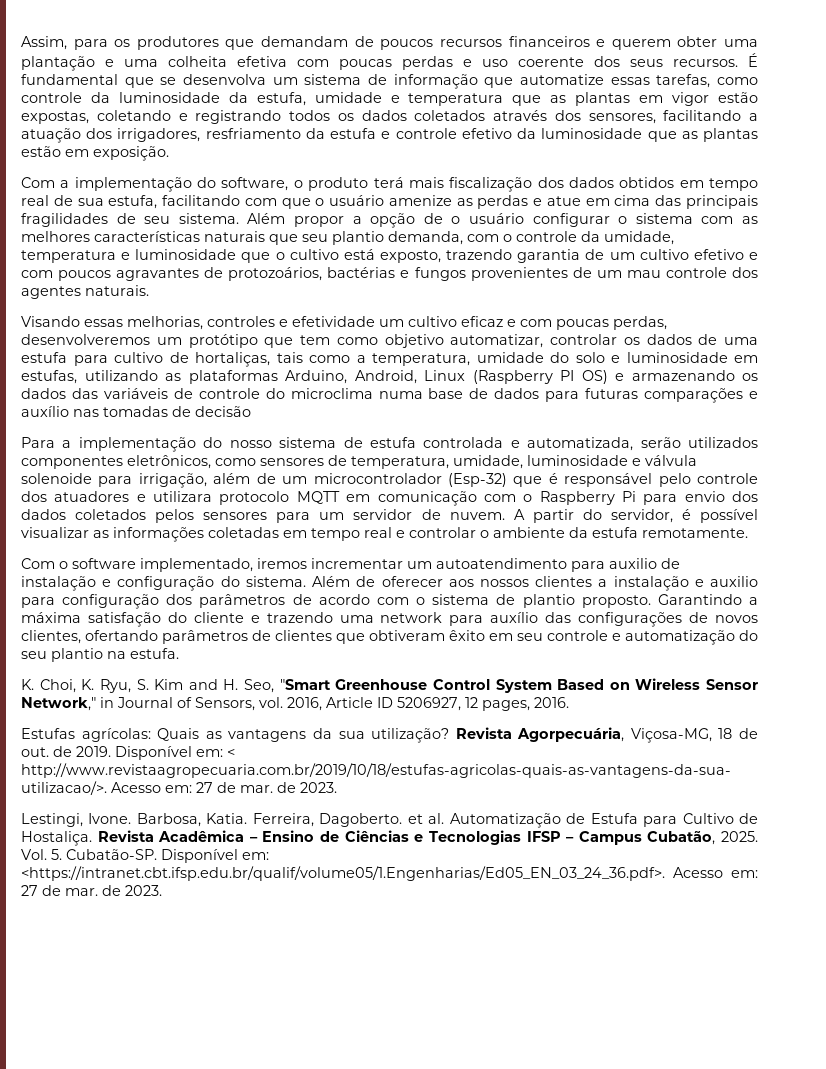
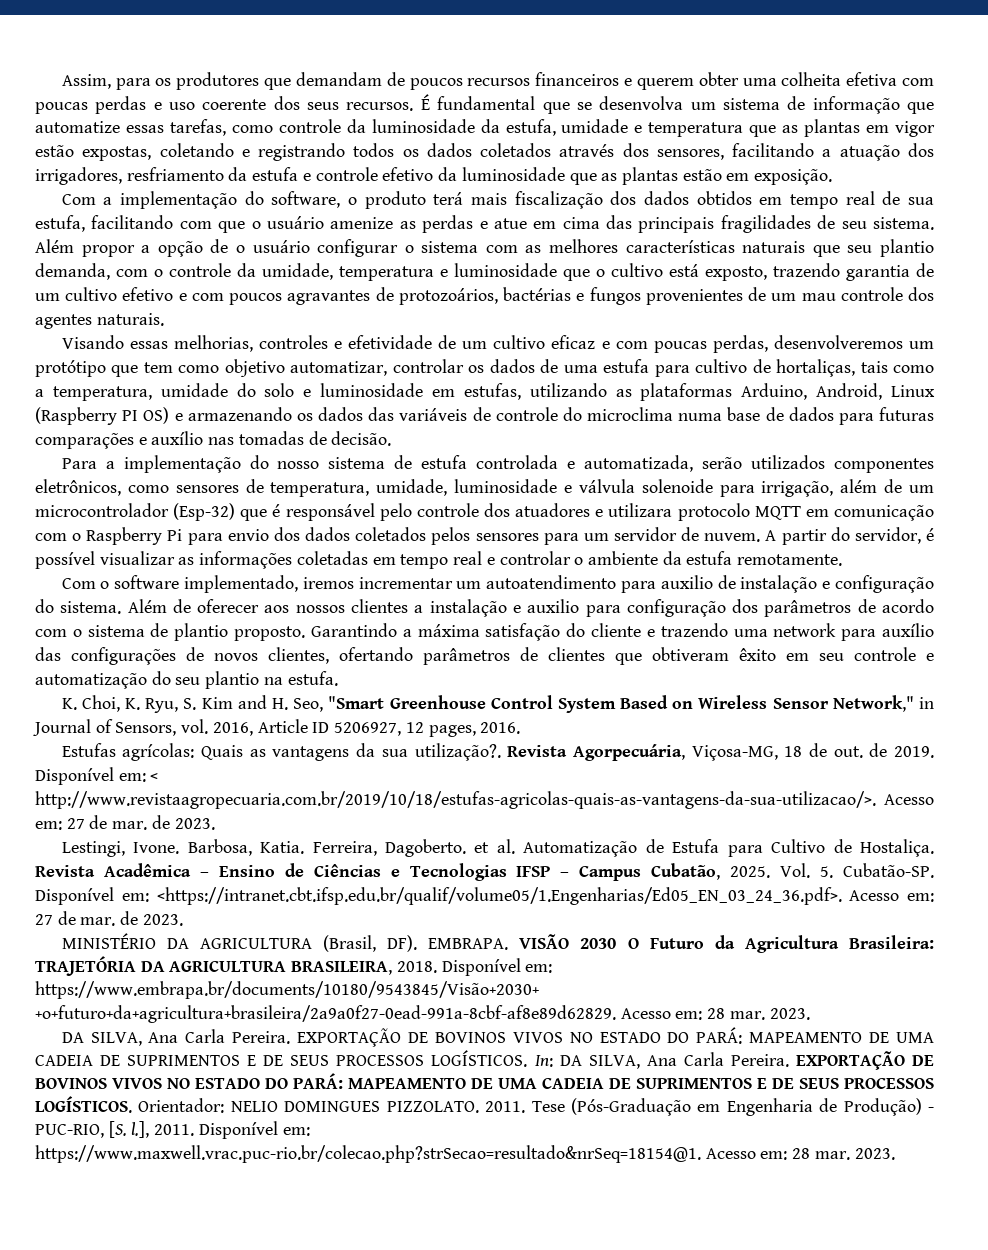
[21,56,158,71] plantação e uma -> (777, 82) none
(375, 321) none -> [438,335,457,349] de
[195,406,251,417] decisão -> [331,431,392,446] decisão.
[371,728,450,743] utilização? -> [414,743,501,761] utilização?.
(162, 890) none -> [61,933,935,953] [35,956,553,976] [35,981,539,999] [35,1005,810,1023] [61,1027,935,1047] [35,1050,935,1070] [35,1073,934,1089] [35,1096,934,1116] [35,1121,310,1139] [35,1145,895,1163] // MINISTÉRIO DA AGRICULTURA (Brasil, DF). EMBRAPA. VISÃO 2030 O Futuro da Agricultura Brasileira: TRAJETÓRIA DA AGRICULTURA BRASILEIRA, 2018. Disponível em: https://www.embrapa.br/documents/10180/9543845/Visão+2030+ +o+futuro+da+agricultura+brasileira/2a9a0f27-0ead-991a-8cbf-af8e89d62829. Acesso em: 28 mar. 2023. // DA SILVA, Ana Carla Pereira. EXPORTAÇÃO DE BOVINOS VIVOS NO ESTADO DO PARÁ: MAPEAMENTO DE UMA CADEIA DE SUPRIMENTOS E DE SEUS PROCESSOS LOGÍSTICOS. In: DA SILVA, Ana Carla Pereira. EXPORTAÇÃO DE BOVINOS VIVOS NO ESTADO DO PARÁ: MAPEAMENTO DE UMA CADEIA DE SUPRIMENTOS E DE SEUS PROCESSOS LOGÍSTICOS. Orientador: NELIO DOMINGUES PIZZOLATO. 2011. Tese (Pós-Graduação em Engenharia de Produção) - PUC-RIO, [S. l.], 2011. Disponível em: https://www.maxwell.vrac.puc-rio.br/colecao.php?strSecao=resultado&nrSeq=18154@1. Acesso em: 28 mar. 2023.

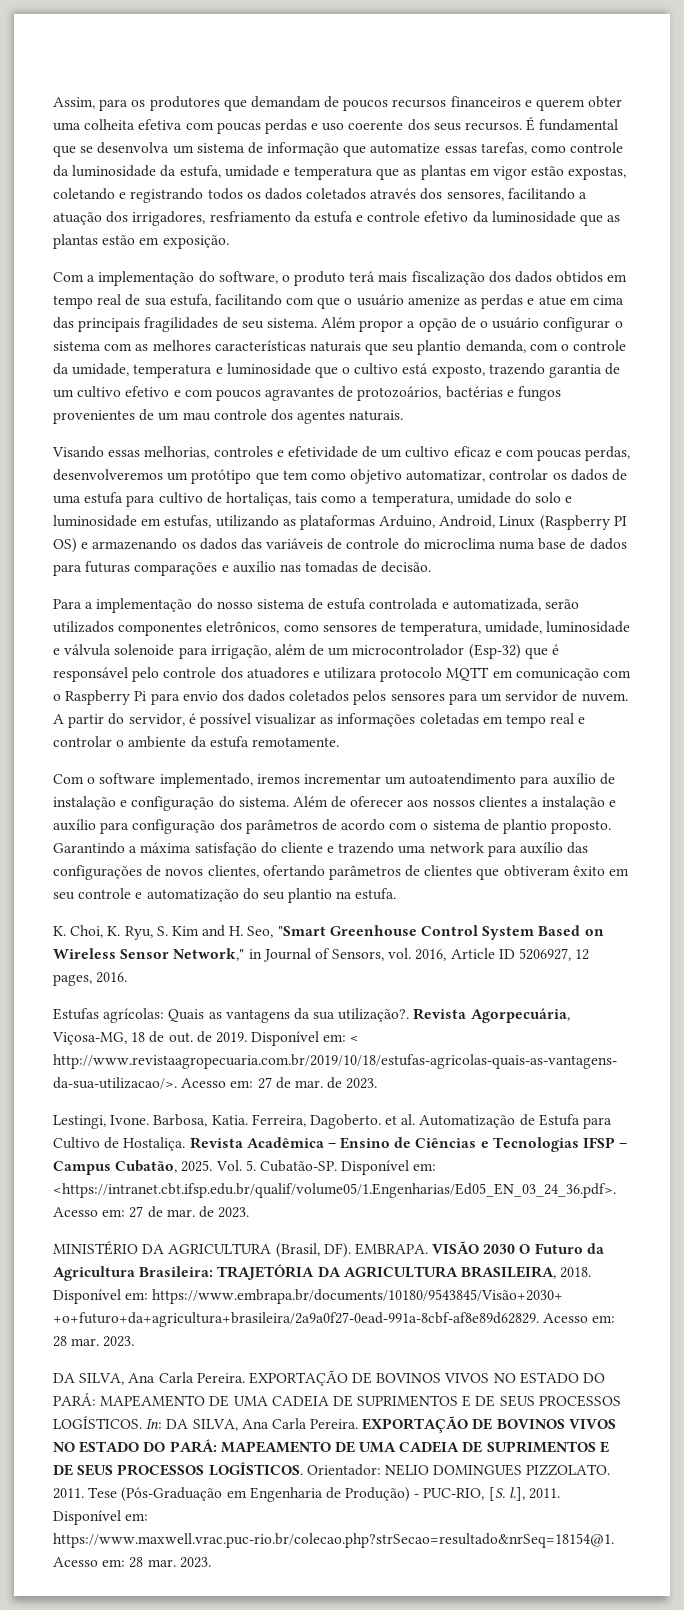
[660,575,713,589] auxilio -> [552,773,596,785] auxílio
[527,599,580,613] auxilio -> [53,819,96,831] auxílio

